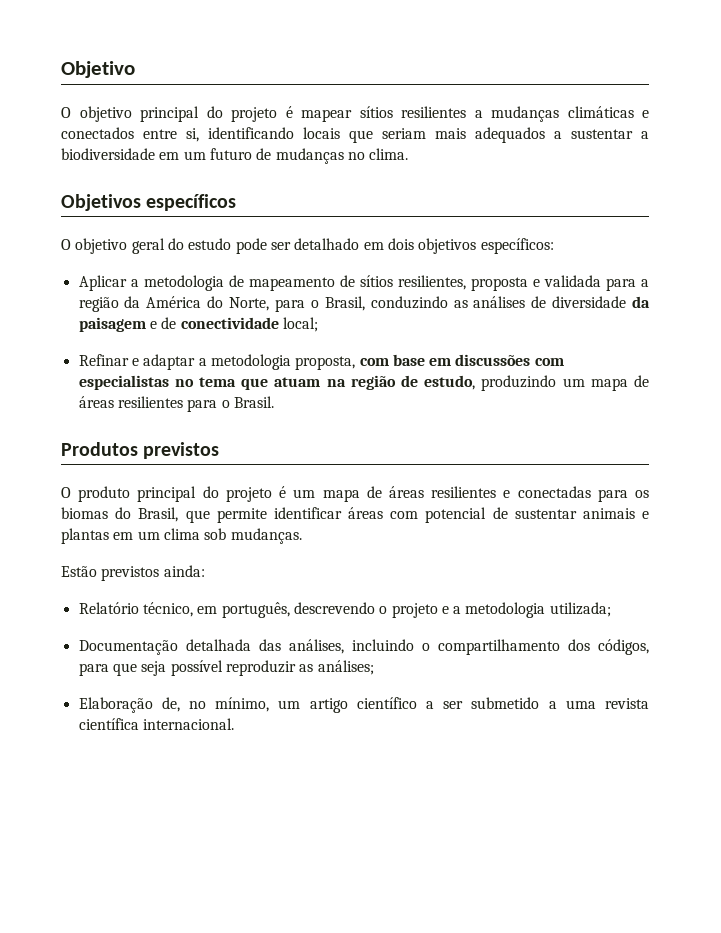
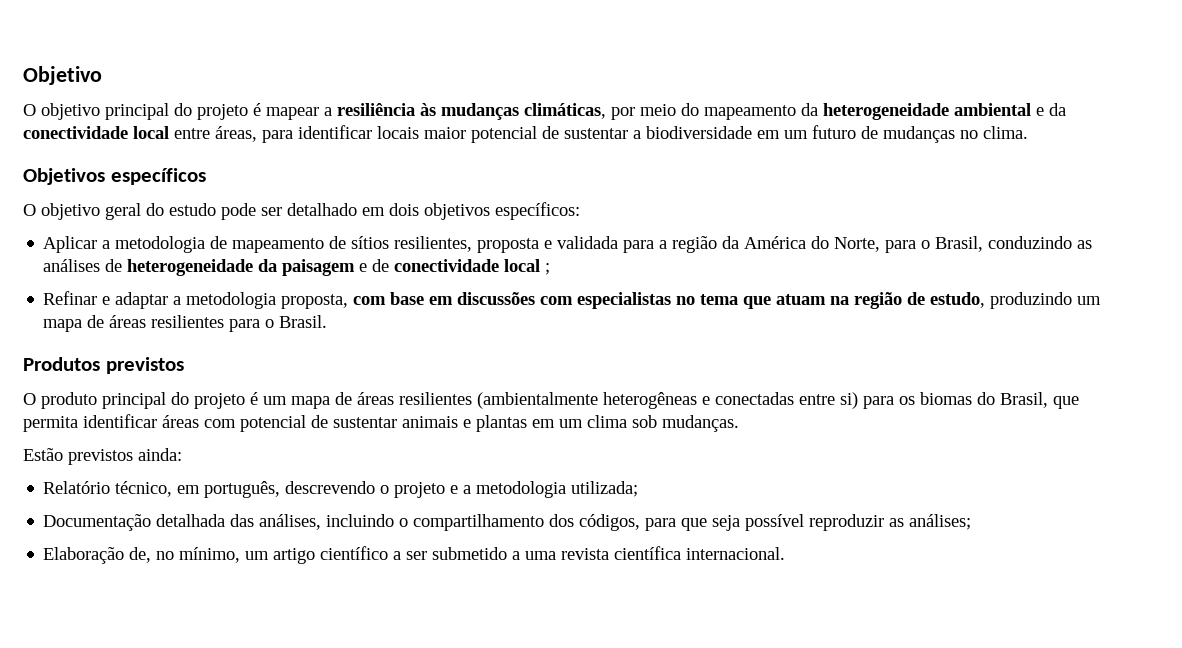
[359,106,649,122] [61,127,562,143] sítios resilientes a mudanças climáticas e conectados entre si, identificando locais que seriam mais adequados a -> [324,103,1066,120] [23,125,559,143] a resiliência às mudanças climáticas, por meio do mapeamento da heterogeneidade ambiental e da conectividade local entre áreas, para identificar locais maior potencial de
[552,296,627,308] diversidade -> [127,259,254,276] heterogeneidade
[282,317,318,332] local; -> [504,259,551,275] local ;
[503,486,591,498] e conectadas -> [477,392,858,409] (ambientalmente heterogêneas e conectadas entre si)
[216,508,267,523] permite -> [23,416,78,432] permita

